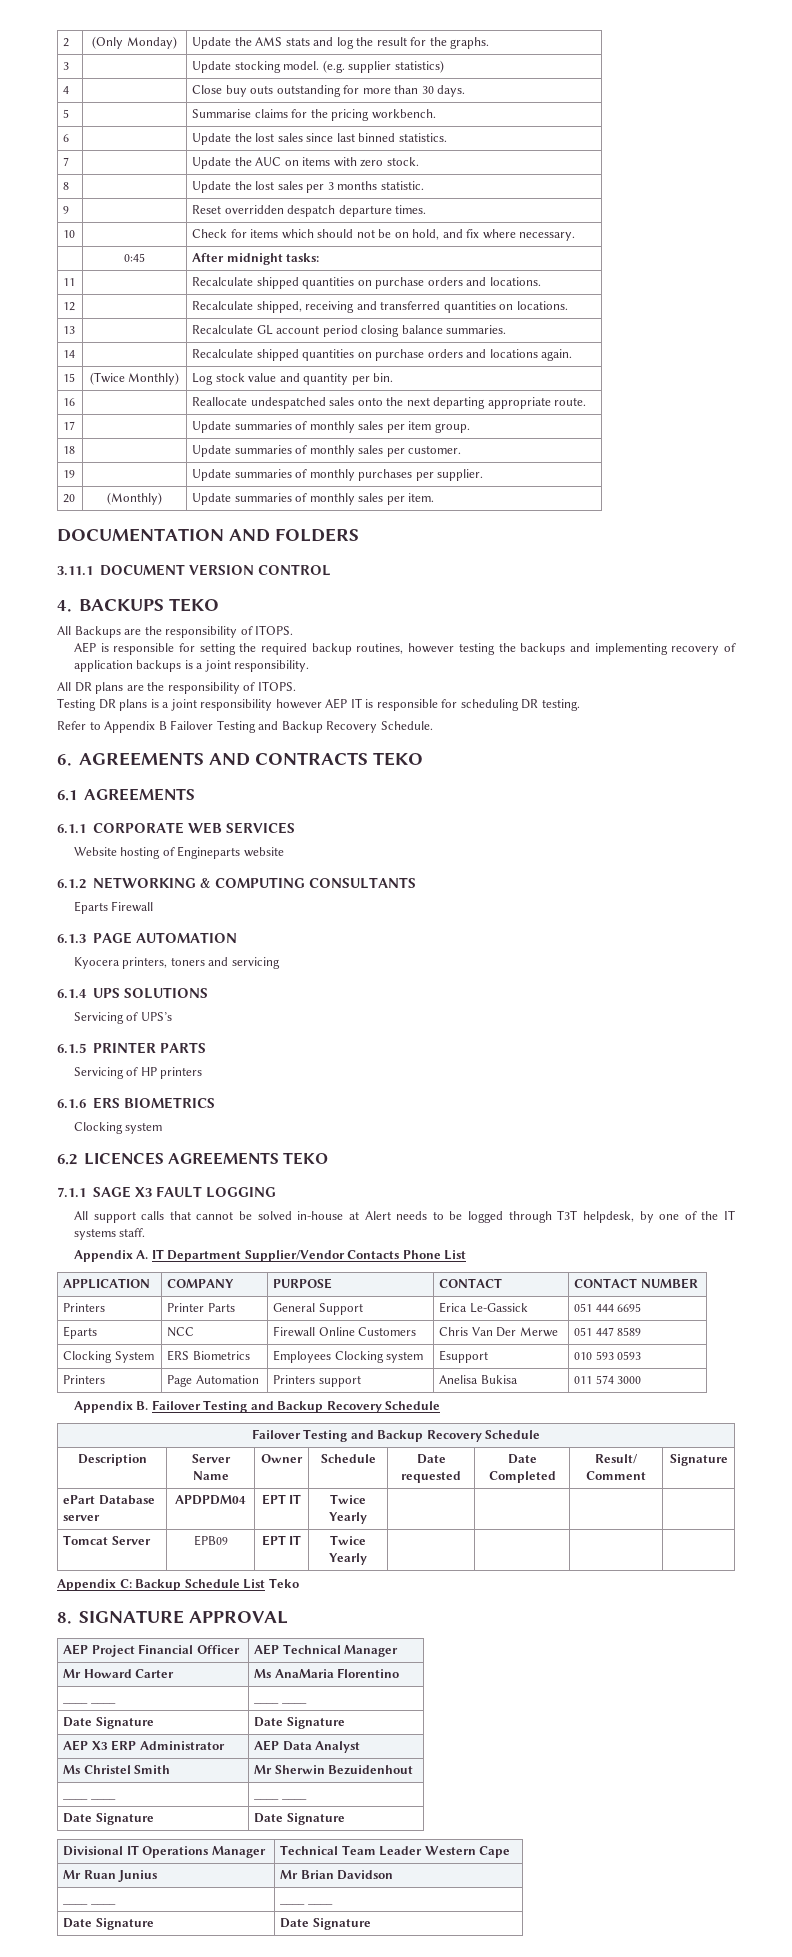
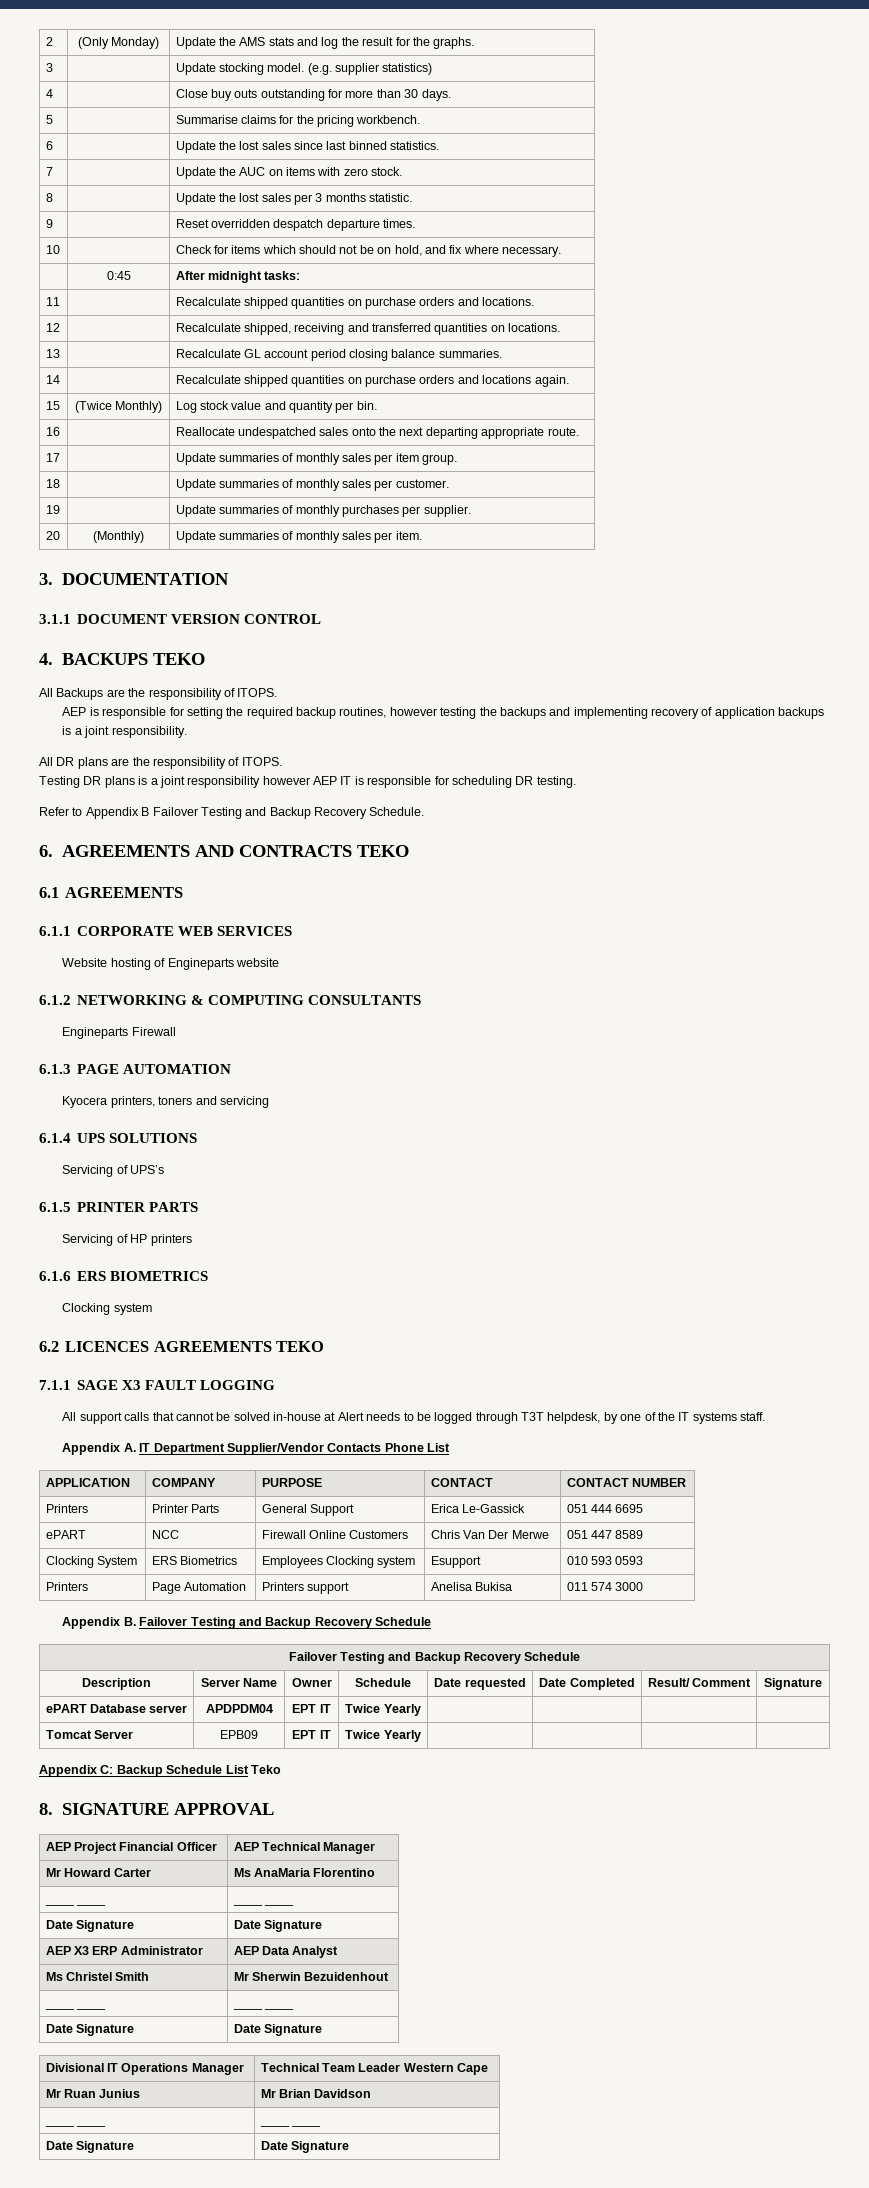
(435, 497) none -> [39,573,53,585] 3.
[229,528,359,542] [57,566,93,576] AND FOLDERS // 3.11.1 -> [39,614,71,624] // 3.1.1
[73,901,108,914] Eparts -> [62,1027,129,1039] Engineparts
[63,1326,98,1339] Eparts -> [45,1530,86,1539] ePART
[63,1495,96,1504] ePart -> [45,1704,87,1713] ePART

